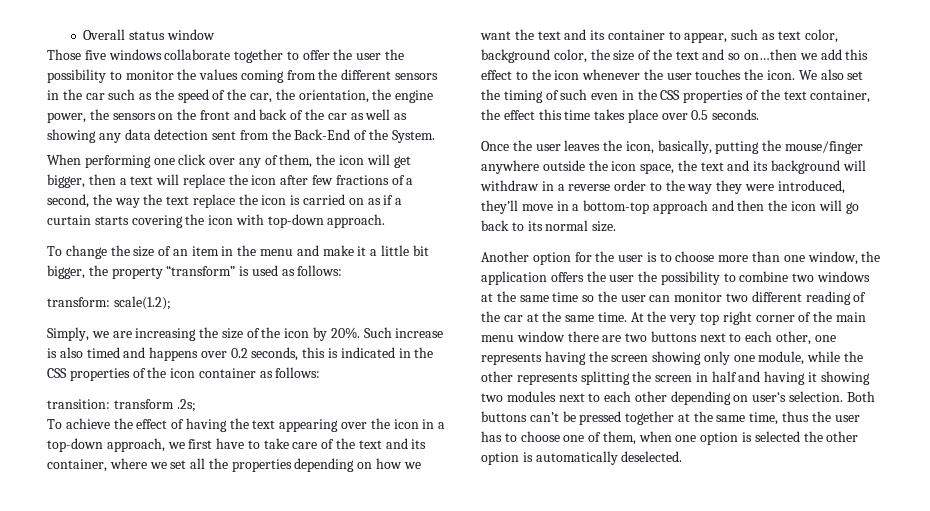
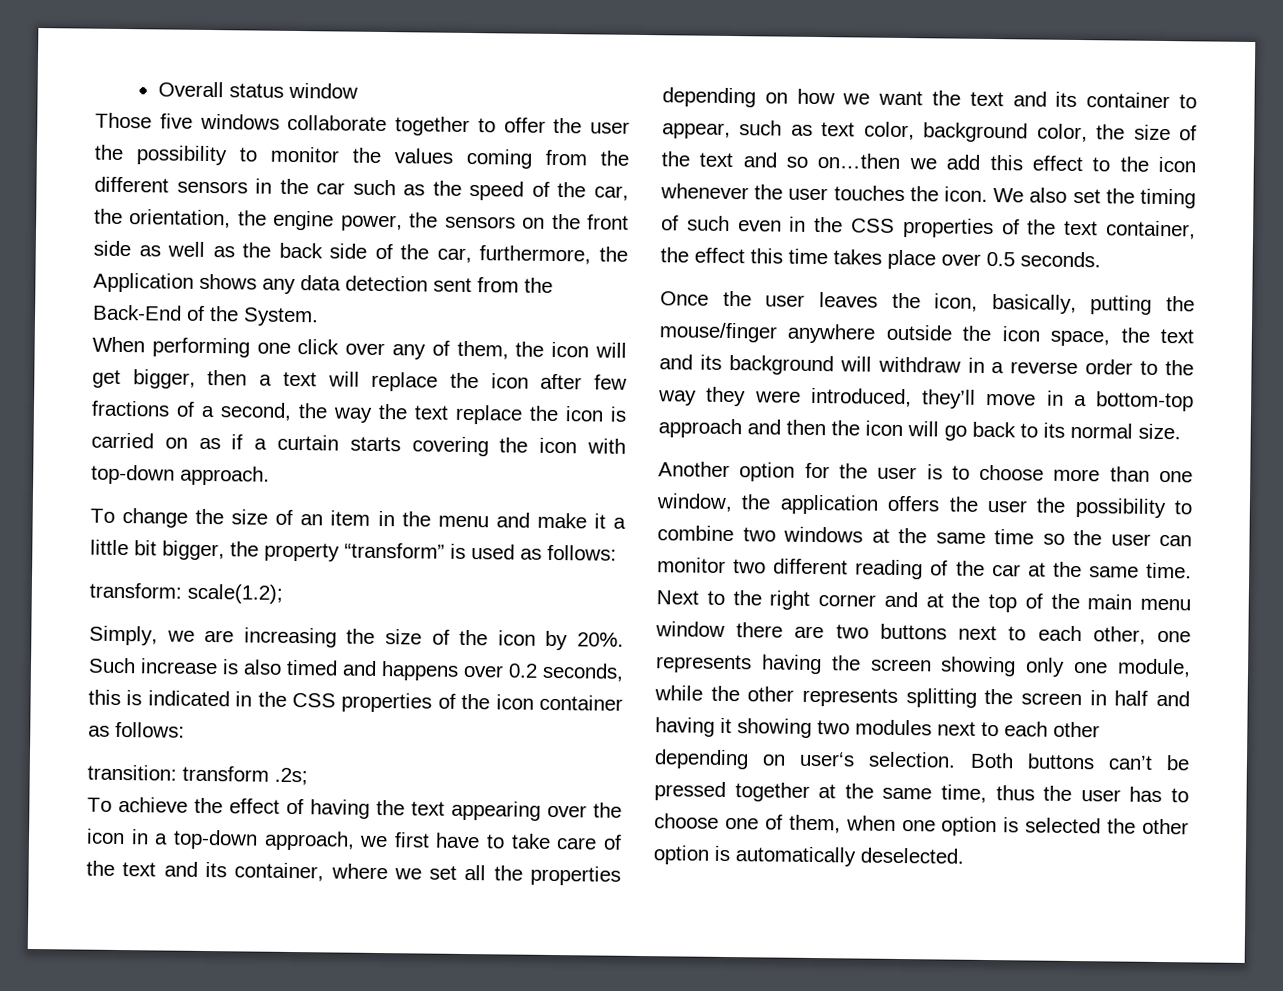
[233,109,408,120] [47,129,96,143] and back of the car as well as showing -> [93,240,628,265] [93,272,257,293] side as well as the back side of the car, furthermore, the Application shows
[630,311,795,325] At the very top right corner -> [656,590,1017,613] Next to the right corner and at the top

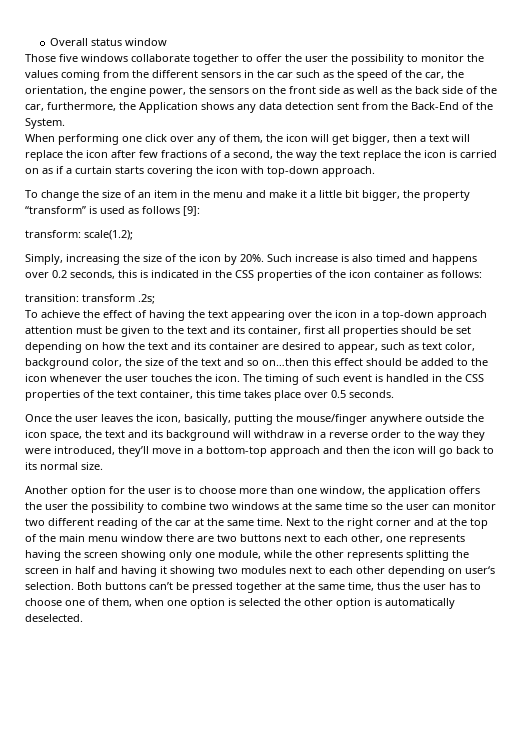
[547,544,617,561] follows: -> [142,206,200,216] follows [9]:
[166,629,235,643] we are -> (63, 259) none
[263,830,622,851] approach, we first have to take care of -> [437,310,487,321] [25,326,164,337] approach attention must be given to
[330,863,621,886] where we set all the properties -> [304,326,471,337] first all properties should be set
[842,90,924,106] we want -> (125, 346) none
(1171, 100) none -> [262,342,321,350] are desired
[908,154,1083,172] we add this effect -> [312,358,454,366] this effect should be added
[993,187,1196,209] [661,215,782,232] We also set the timing of such even -> [243,374,429,385] The timing of such event is handled
[660,247,745,264] the effect -> (193, 394) none

